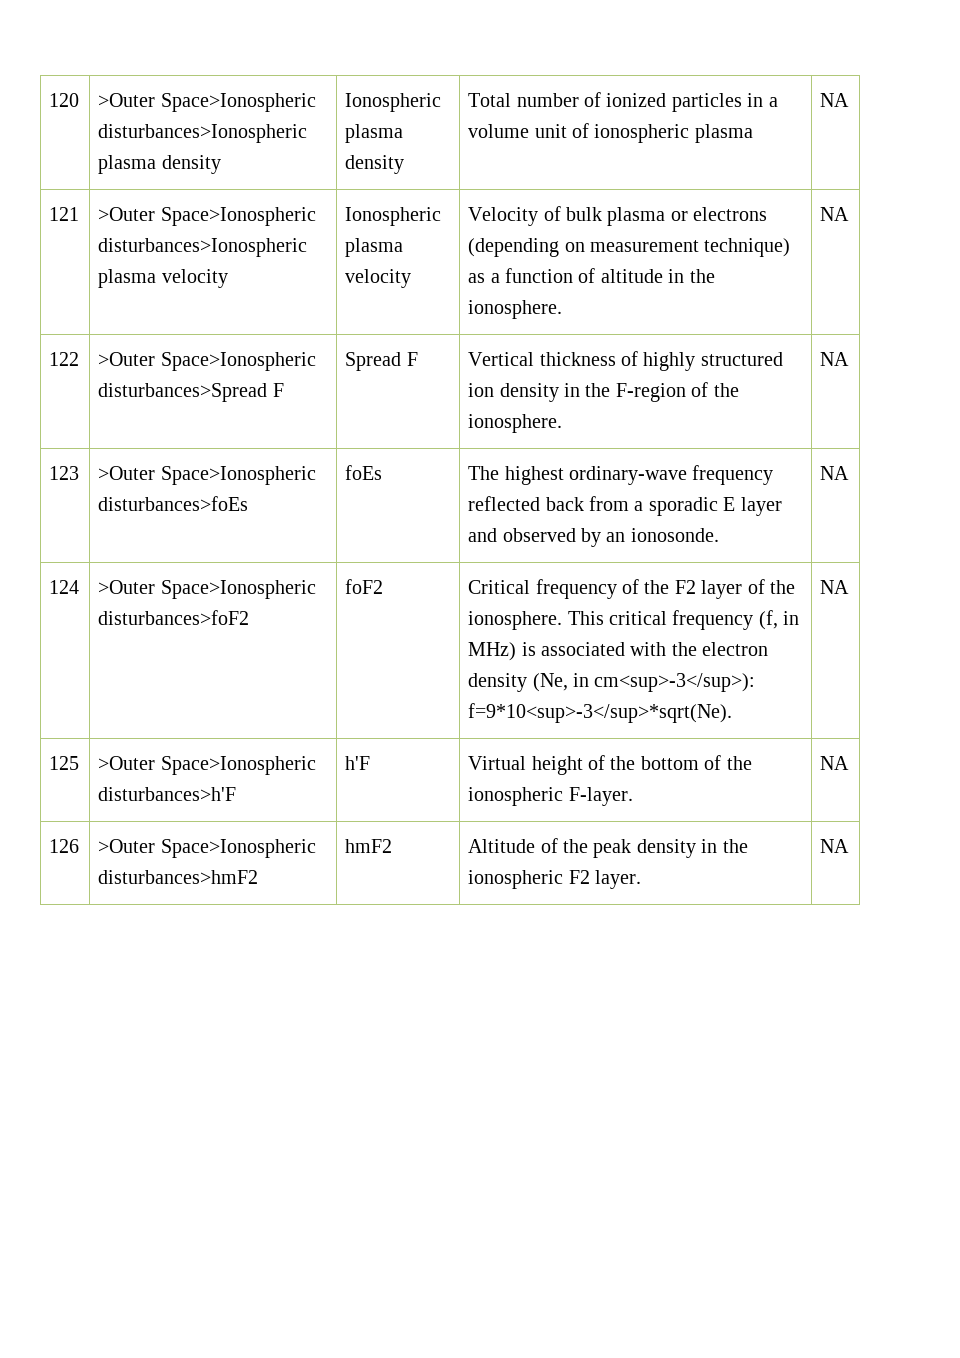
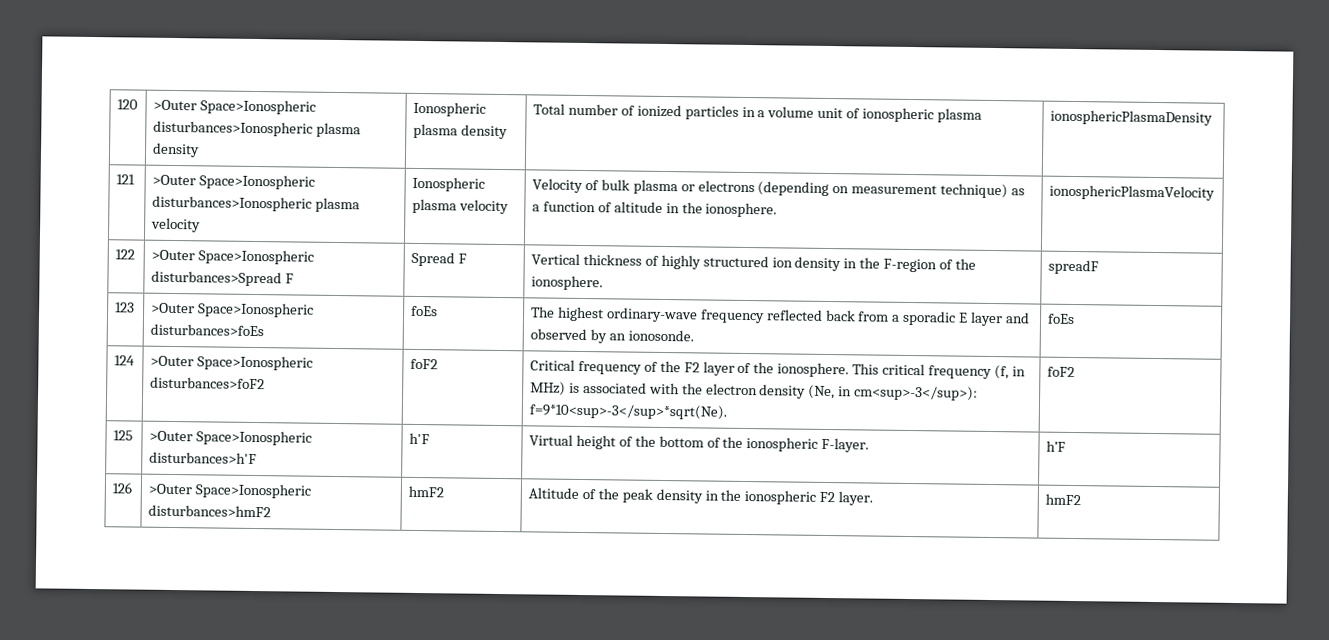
[820,93,850,107] NA -> [1049,109,1213,126] ionosphericPlasmaDensity
[820,207,850,221] NA -> [1048,184,1215,201] ionosphericPlasmaVelocity
[820,352,850,366] NA -> [1047,259,1099,275] spreadF
[820,466,850,480] NA -> [1046,313,1075,325] foEs
[820,580,850,594] NA -> [1046,366,1075,378] foF2
[820,756,850,770] NA -> [1045,440,1066,452] h’F
[820,839,850,853] NA -> [1044,493,1081,506] hmF2

